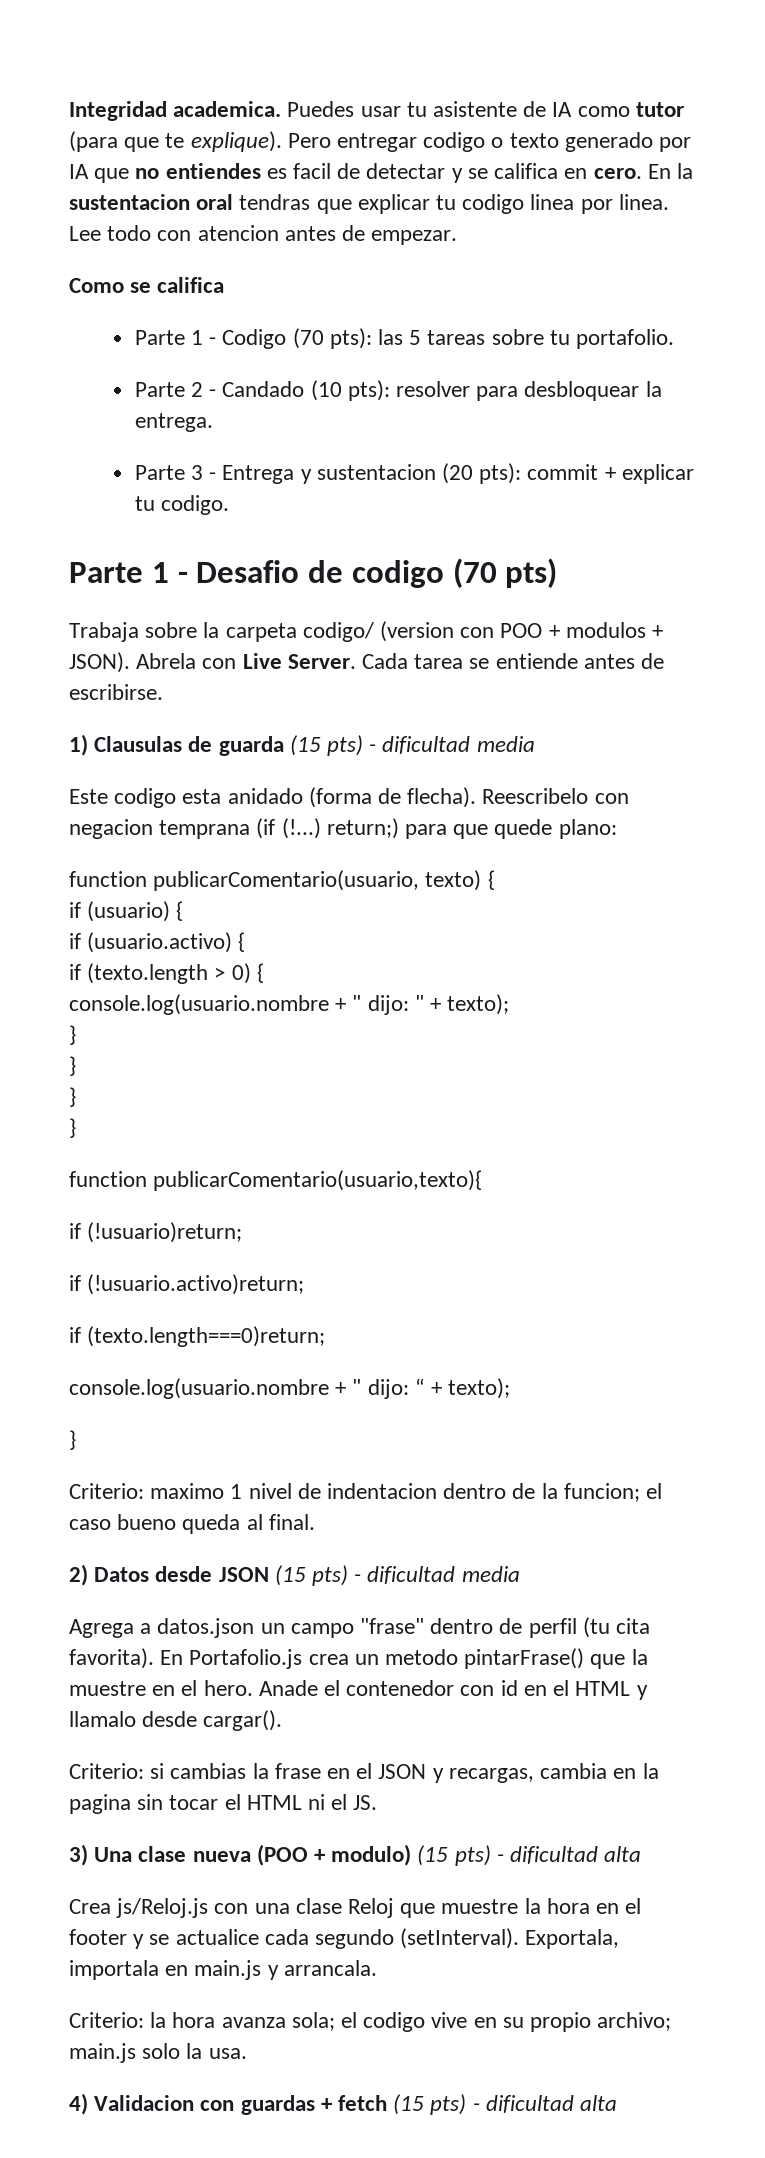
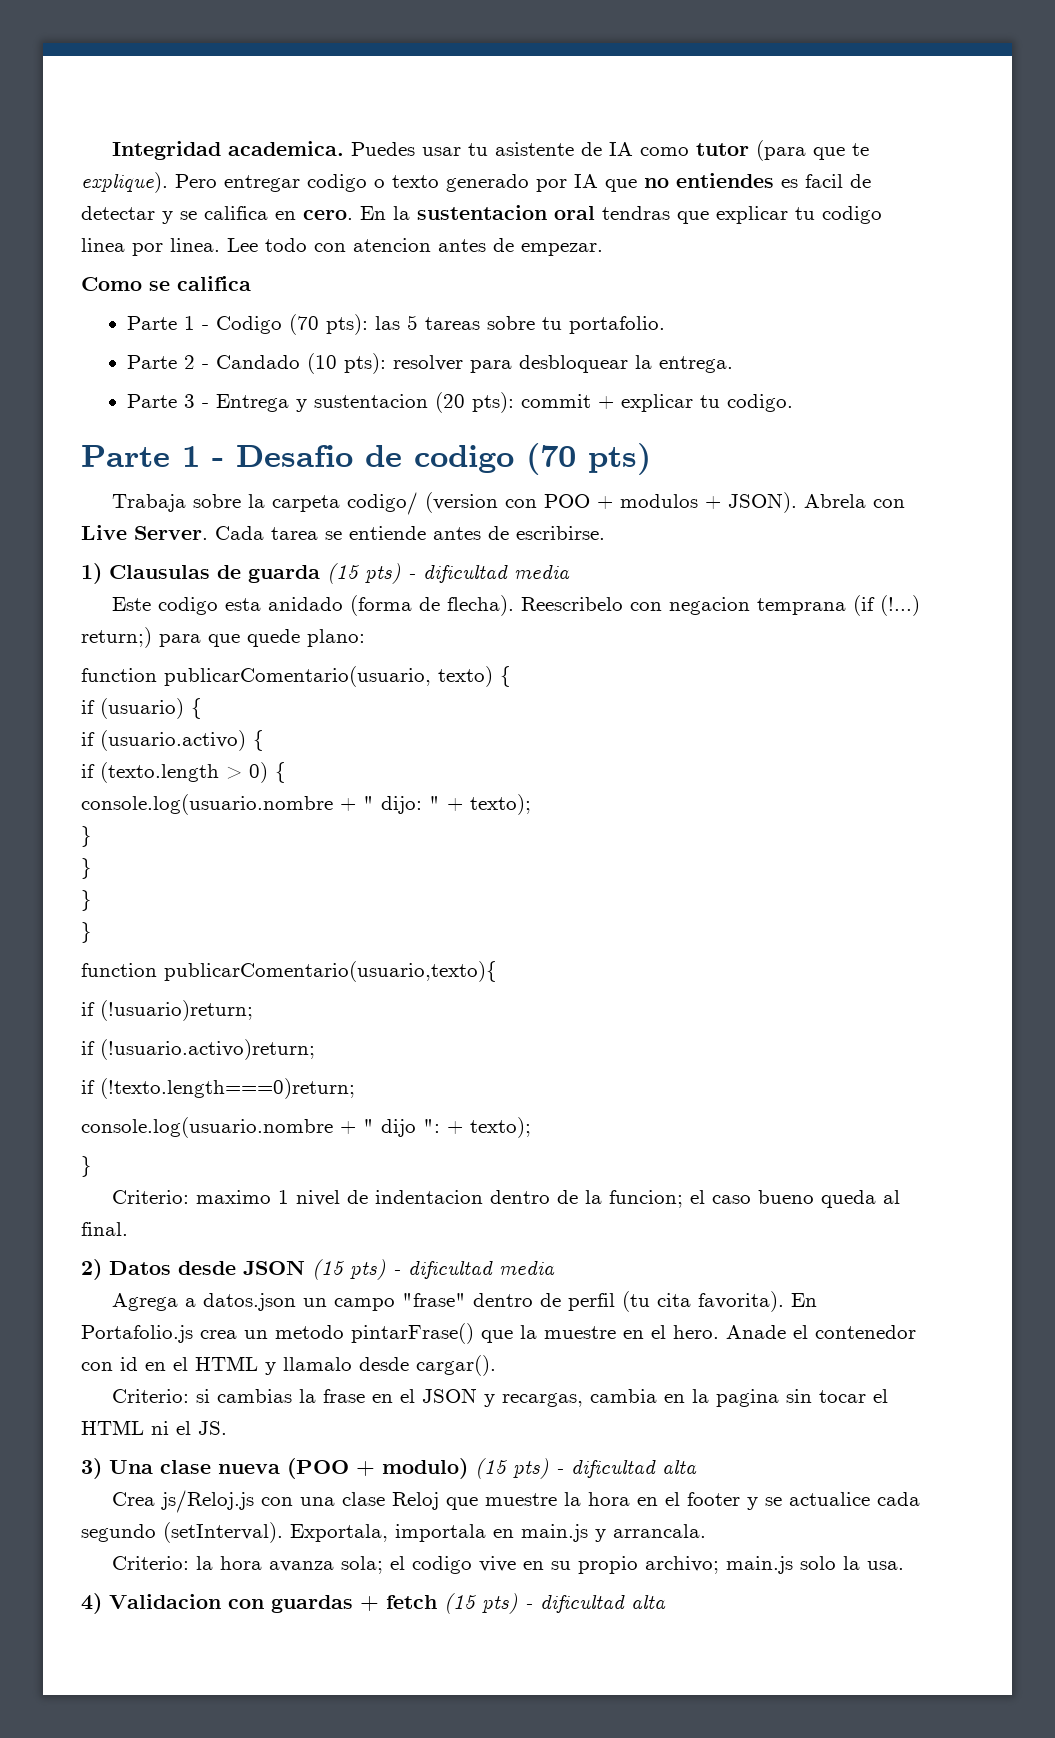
[87,1326,326,1347] [69,1378,425,1399] (texto.length===0)return; // console.log(usuario.nombre + " dijo: “ -> [100,1078,355,1099] [81,1117,440,1138] (!texto.length===0)return; // console.log(usuario.nombre + " dijo ":

